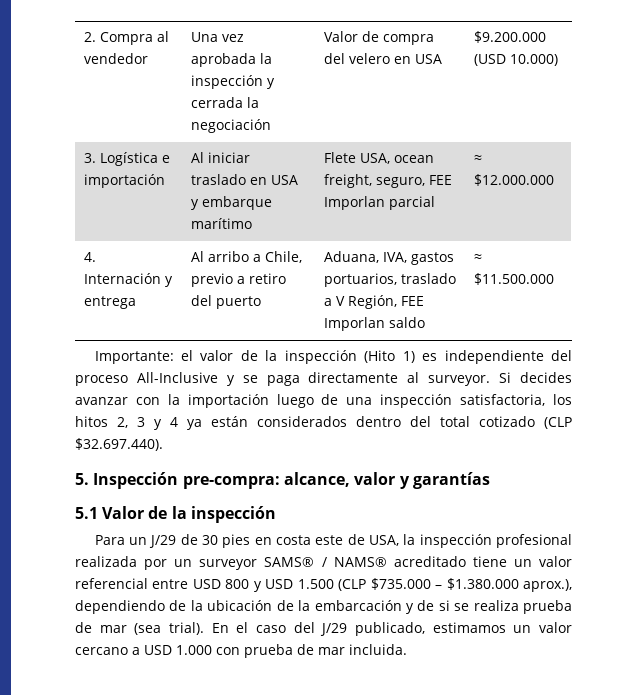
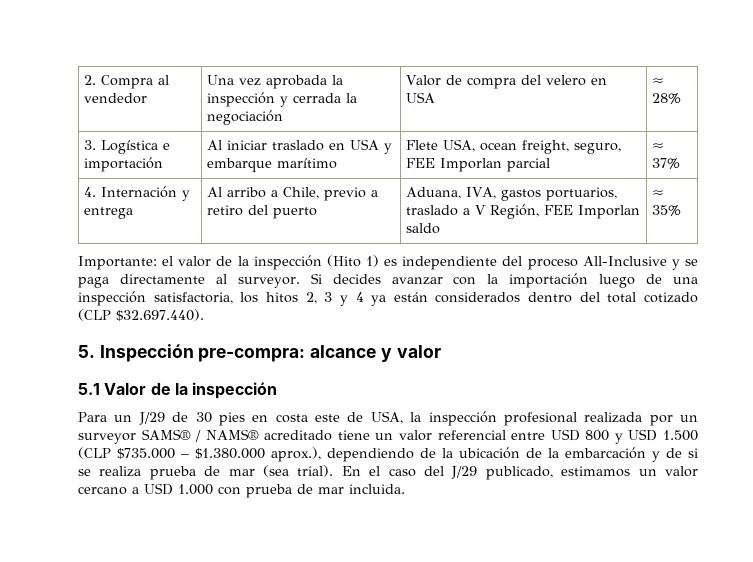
[473,31,546,43] [473,54,558,66] $9.200.000 (USD 10.000) -> [652,78,665,85] [652,93,682,104] ≈ 28%
[473,174,554,186] $12.000.000 -> [652,158,681,169] 37%
[473,273,554,285] $11.500.000 -> [652,205,682,216] 35%
[283,472,490,489] alcance, valor y garantías -> [310,345,441,362] alcance y valor

